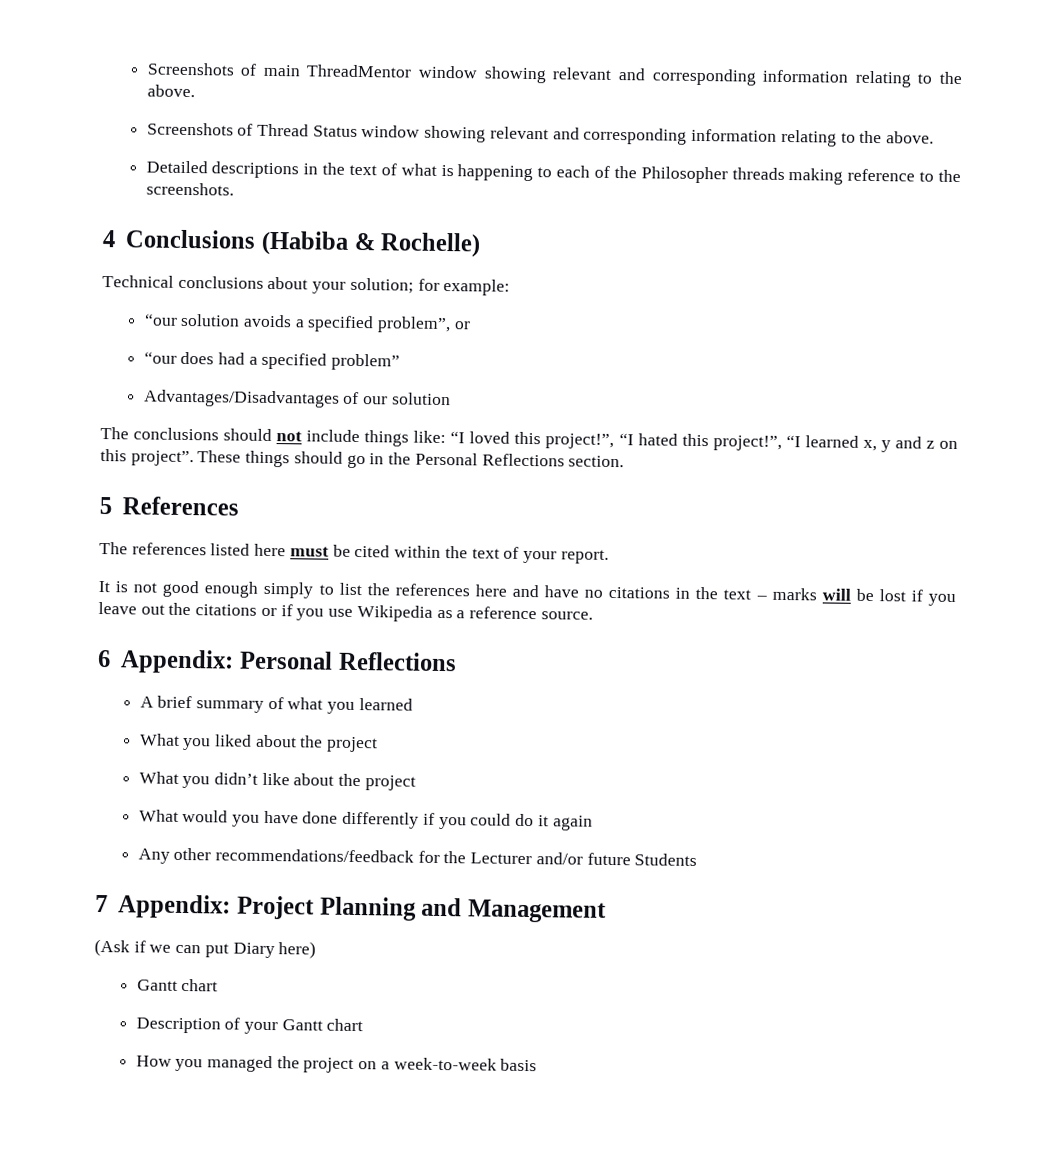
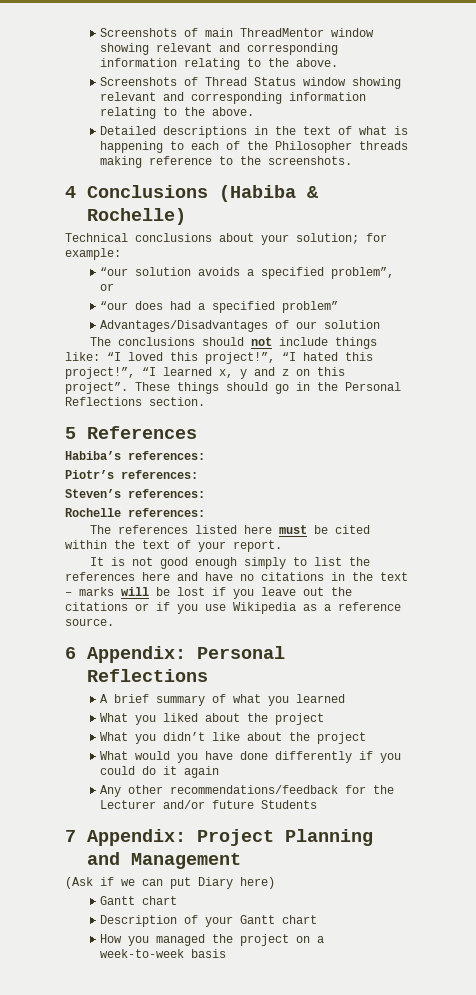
(240, 506) none -> [65,451,205,460] [65,470,198,479] [65,489,205,498] [65,508,205,517] // Habiba’s references: // Piotr’s references: // Steven’s references: // Rochelle references:

